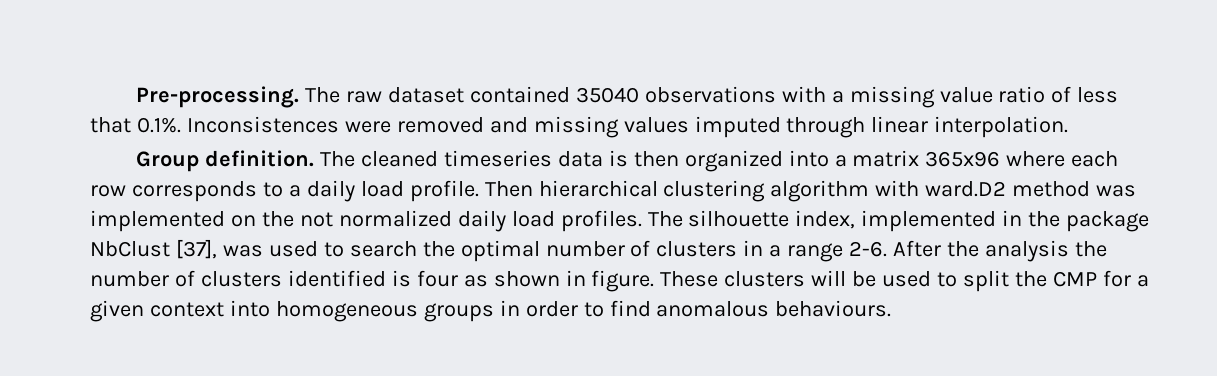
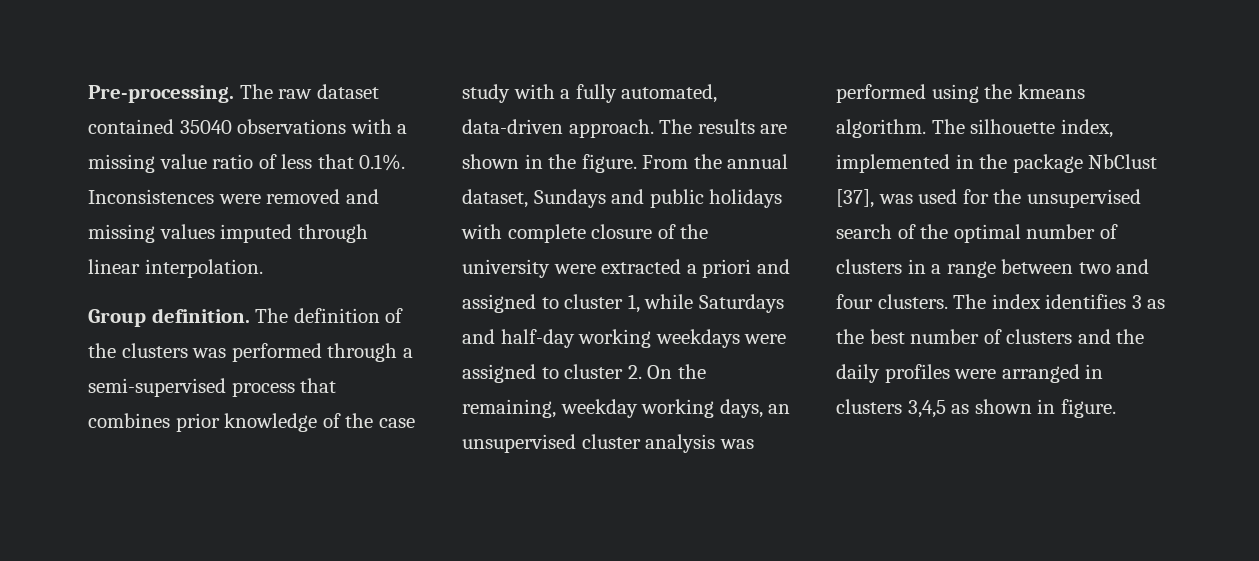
[360,150,1119,172] [90,180,1137,202] [90,210,642,232] cleaned timeseries data is then organized into a matrix 365x96 where each row corresponds to a daily load profile. Then hierarchical clustering algorithm with ward.D2 method was implemented on the not normalized daily load profiles. -> [293,308,404,323] [88,343,413,362] [88,378,337,397] [88,413,415,432] [462,84,718,103] [462,119,788,138] [462,154,789,173] [462,189,783,208] [461,224,709,243] [462,259,790,278] [462,294,784,313] [462,329,787,348] [462,364,706,383] [462,399,791,418] [462,434,754,453] [836,84,1085,103] [836,119,926,138] definition of the clusters was performed through a semi-supervised process that combines prior knowledge of the case study with a fully automated, data-driven approach. The results are shown in the figure. From the annual dataset, Sundays and public holidays with complete closure of the university were extracted a priori and assigned to cluster 1, while Saturdays and half-day working weekdays were assigned to cluster 2. On the remaining, weekday working days, an unsupervised cluster analysis was performed using the kmeans algorithm.
[323,241,417,257] to search -> [962,189,1141,208] [836,224,916,239] for the unsupervised search of
[849,240,1107,262] [90,270,1149,292] [90,300,892,322] 2-6. After the analysis the number of clusters identified is four as shown in figure. These clusters will be used to split the CMP for a given context into homogeneous groups in order to find anomalous behaviours. -> [1001,259,1150,274] [836,294,1166,309] [836,329,1145,344] [836,364,1104,383] [836,399,1116,418] between two and four clusters. The index identifies 3 as the best number of clusters and the daily profiles were arranged in clusters 3,4,5 as shown in figure.

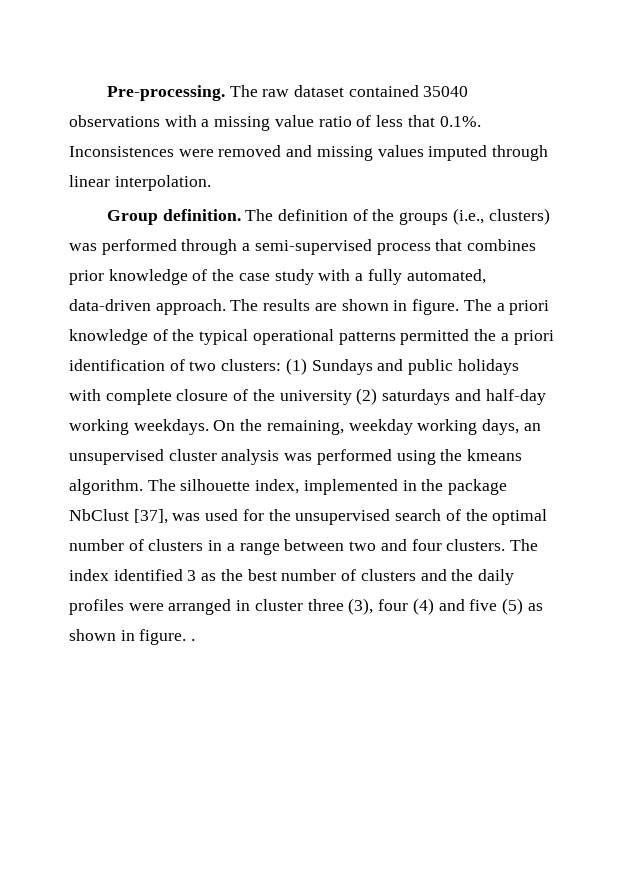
[121,343,188,358] clusters -> [399,208,550,225] groups (i.e., clusters)
[548,154,789,173] [462,189,528,208] the figure. From the annual dataset, -> [412,299,550,315] [69,329,554,345] [69,358,307,375] figure. The a priori knowledge of the typical operational patterns permitted the a priori identification of two clusters: (1)
[553,259,790,278] [462,294,784,313] [462,329,787,348] [462,364,642,383] were extracted a priori and assigned to cluster 1, while Saturdays and half-day working weekdays were assigned to cluster 2. -> [356,388,546,405] [69,419,209,435] (2) saturdays and half-day working weekdays.
[1045,294,1127,309] identifies -> [113,569,183,581] identified
[836,399,946,418] clusters 3,4,5 -> [254,598,523,615] cluster three (3), four (4) and five (5)
(1116, 408) none -> [191,639,196,641] .

